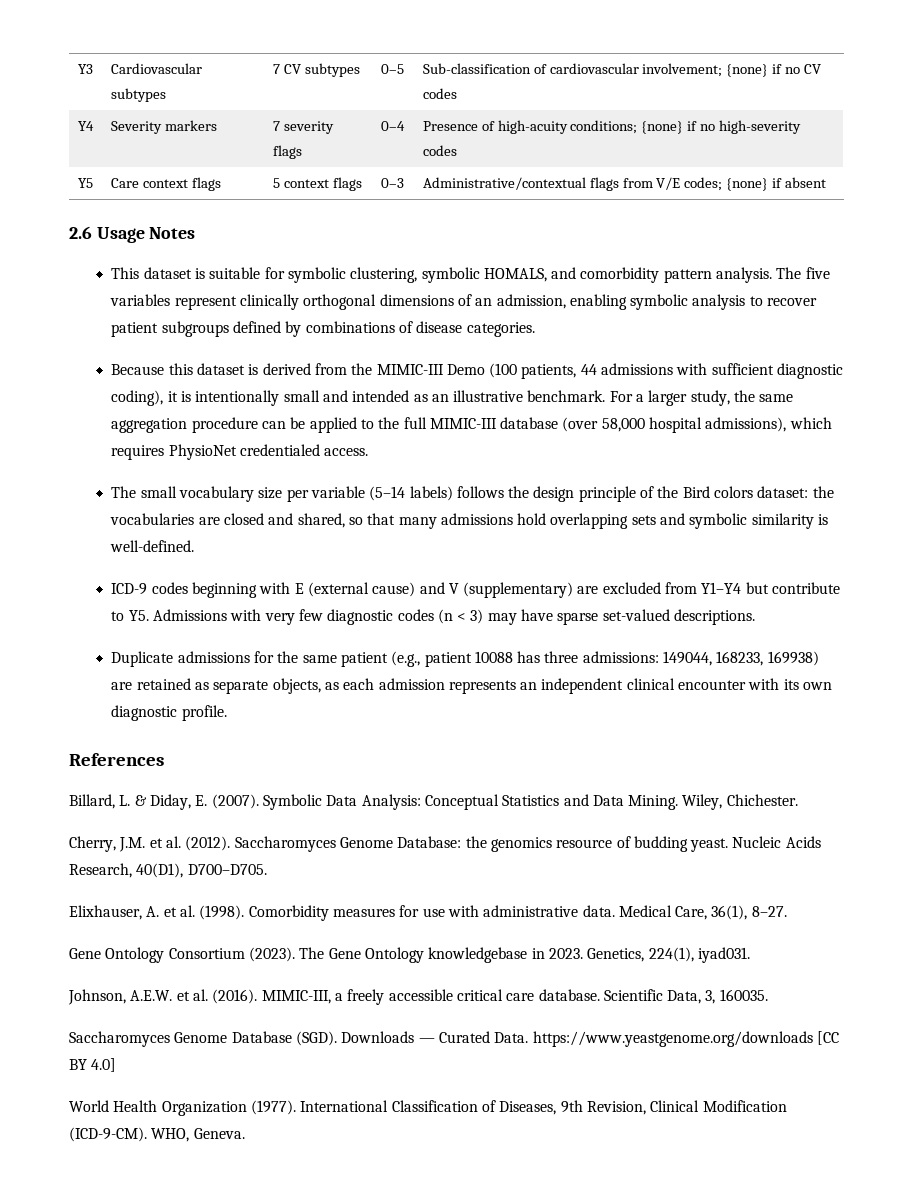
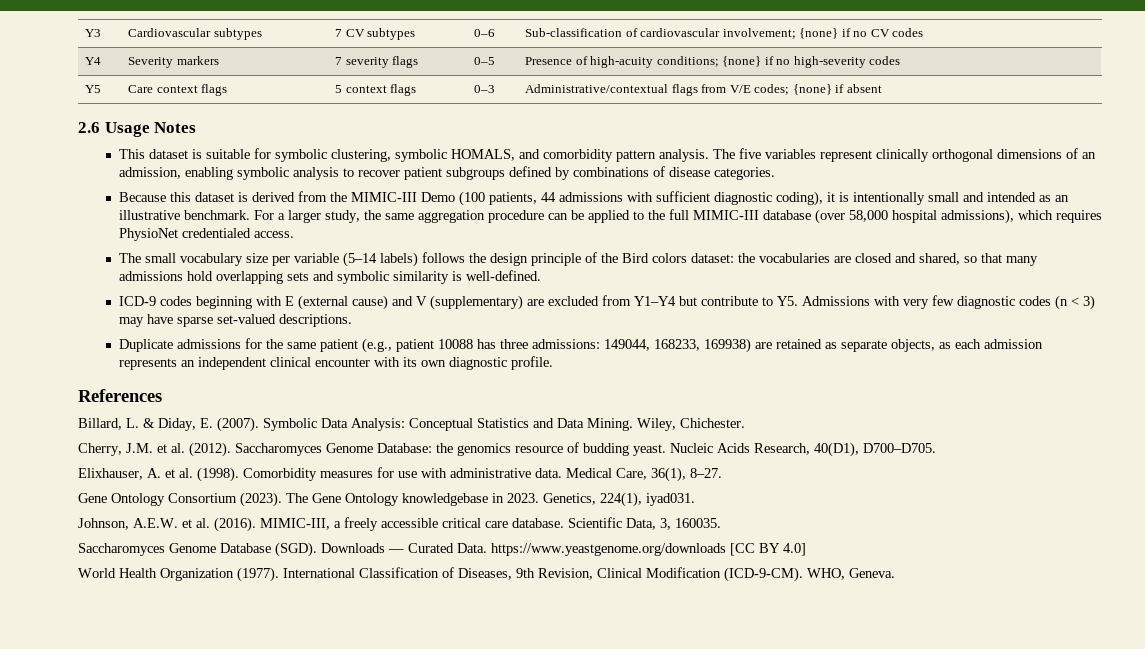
[380,64,404,74] 0–5 -> [474,29,496,37] 0–6
[380,121,405,131] 0–4 -> [474,57,496,65] 0–5

